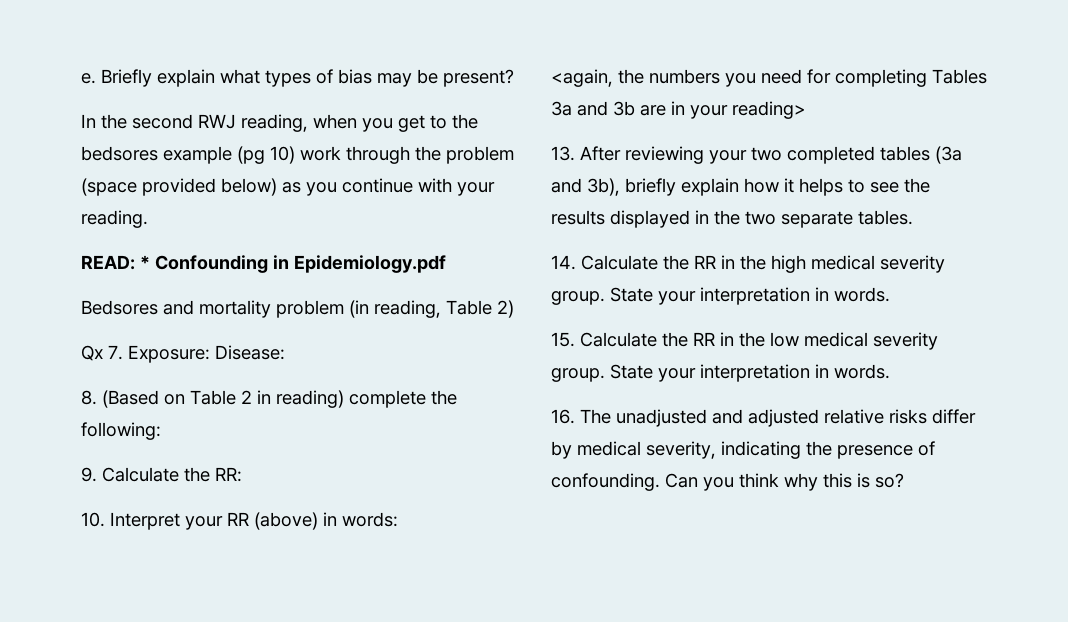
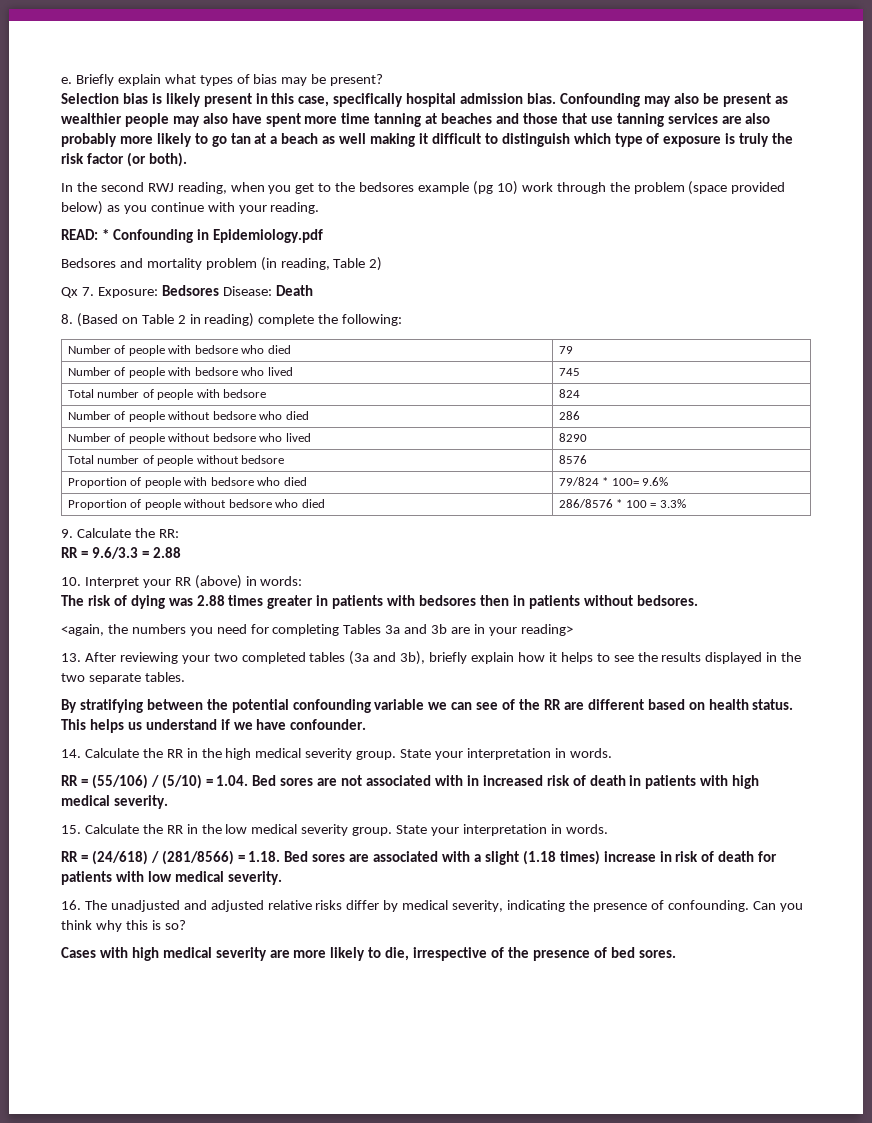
(514, 78) none -> [61,93,788,107] [61,113,771,127] [61,133,794,147] [61,152,187,167] // Selection bias is likely present in this case, specifically hospital admission bias. Confounding may also be present as wealthier people may also have spent more time tanning at beaches and those that use tanning services are also probably more likely to go tan at a beach as well making it difficult to distinguish which type of exposure is truly the risk factor (or both).
(210, 354) none -> [161,285,219,296] Bedsores
(285, 352) none -> [275,285,313,296] Death
(161, 431) none -> [67,345,291,356] [558,346,573,354] [67,367,293,378] [558,368,580,376] [67,389,267,400] [558,389,580,398] [67,411,309,422] [558,411,580,420] [67,433,311,444] [558,433,587,442] [67,455,285,466] [558,455,587,464] [67,477,307,488] [558,477,669,486] [67,499,325,510] [558,499,686,508] // Number of people with bedsore who died | 79 // Number of people with bedsore who lived | 745 // Total number of people with bedsore | 824 // Number of people without bedsore who died | 286 // Number of people without bedsore who lived | 8290 // Total number of people without bedsore | 8576 // Proportion of people with bedsore who died | 79/824 * 100= 9.6% // Proportion of people without bedsore who died | 286/8576 * 100 = 3.3%
(242, 474) none -> [61,547,181,559] // RR = 9.6/3.3 = 2.88
(398, 519) none -> [61,595,698,609] // The risk of dying was 2.88 times greater in patients with bedsores then in patients without bedsores.
(913, 217) none -> [61,699,794,713] [61,719,367,733] // By stratifying between the potential confounding variable we can see of the RR are different based on health status. This helps us understand if we have confounder.
(890, 294) none -> [61,774,760,789] [61,795,168,809] // RR = (55/106) / (5/10) = 1.04. Bed sores are not associated with in increased risk of death in patients with high medical severity.
(890, 371) none -> [61,850,778,865] [61,871,282,885] // RR = (24/618) / (281/8566) = 1.18. Bed sores are associated with a slight (1.18 times) increase in risk of death for patients with low medical severity.
(904, 480) none -> [61,947,676,961] // Cases with high medical severity are more likely to die, irrespective of the presence of bed sores.

